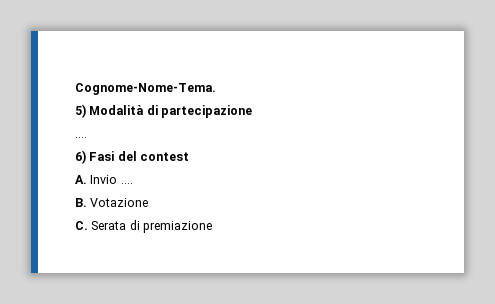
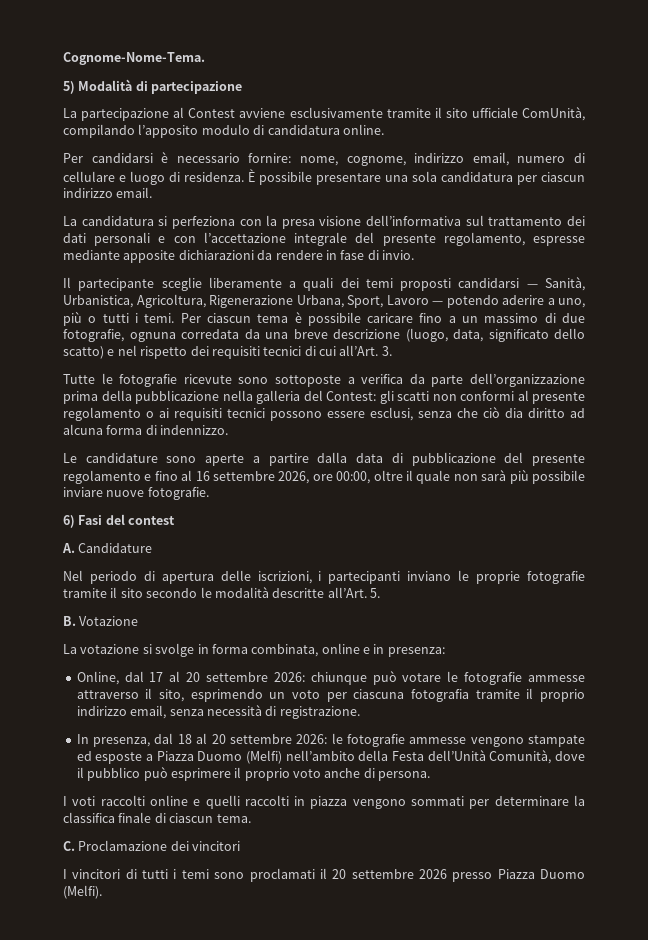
[75,137,87,138] .... -> [63,107,586,121] [63,124,384,138] [63,152,586,166] [63,169,585,185] [63,187,153,198] [63,215,585,229] [63,232,585,246] [63,250,414,263] [63,277,585,291] [63,294,585,308] [63,311,585,326] [63,328,585,342] [63,345,392,359] [63,373,586,387] [63,390,585,404] [63,407,585,421] [63,424,229,435] [63,452,585,466] [63,469,585,484] [63,487,209,500] La partecipazione al Contest avviene esclusivamente tramite il sito ufficiale ComUnità, compilando l’apposito modulo di candidatura online. // Per candidarsi è necessario fornire: nome, cognome, indirizzo email, numero di cellulare e luogo di residenza. È possibile presentare una sola candidatura per ciascun indirizzo email. // La candidatura si perfeziona con la presa visione dell’informativa sul trattamento dei dati personali e con l’accettazione integrale del presente regolamento, espresse mediante apposite dichiarazioni da rendere in fase di invio. // Il partecipante sceglie liberamente a quali dei temi proposti candidarsi — Sanità, Urbanistica, Agricoltura, Rigenerazione Urbana, Sport, Lavoro — potendo aderire a uno, più o tutti i temi. Per ciascun tema è possibile caricare fino a un massimo di due fotografie, ognuna corredata da una breve descrizione (luogo, data, significato dello scatto) e nel rispetto dei requisiti tecnici di cui all’Art. 3. // Tutte le fotografie ricevute sono sottoposte a verifica da parte dell’organizzazione prima della pubblicazione nella galleria del Contest: gli scatti non conformi al presente regolamento o ai requisiti tecnici possono essere esclusi, senza che ciò dia diritto ad alcuna forma di indennizzo. // Le candidature sono aperte a partire dalla data di pubblicazione del presente regolamento e fino al 16 settembre 2026, ore 00:00, oltre il quale non sarà più possibile inviare nuove fotografie.
[90,175,133,184] [75,198,149,207] [75,220,213,233] Invio .... // B. Votazione // C. Serata di premiazione -> [78,543,153,553] [63,570,586,584] [63,587,380,598] [63,616,139,626] [63,643,445,657] [76,671,585,685] [76,688,586,702] [76,705,360,719] [76,733,585,747] [76,750,586,764] [76,767,431,781] [63,795,586,809] [63,812,251,823] [63,840,241,851] [63,868,585,882] [63,885,102,899] Candidature // Nel periodo di apertura delle iscrizioni, i partecipanti inviano le proprie fotografie tramite il sito secondo le modalità descritte all’Art. 5. // B. Votazione // La votazione si svolge in forma combinata, online e in presenza: // Online, dal 17 al 20 settembre 2026: chiunque può votare le fotografie ammesse attraverso il sito, esprimendo un voto per ciascuna fotografia tramite il proprio indirizzo email, senza necessità di registrazione. // In presenza, dal 18 al 20 settembre 2026: le fotografie ammesse vengono stampate ed esposte a Piazza Duomo (Melfi) nell’ambito della Festa dell’Unità Comunità, dove il pubblico può esprimere il proprio voto anche di persona. // I voti raccolti online e quelli raccolti in piazza vengono sommati per determinare la classifica finale di ciascun tema. // C. Proclamazione dei vincitori // I vincitori di tutti i temi sono proclamati il 20 settembre 2026 presso Piazza Duomo (Melfi).

